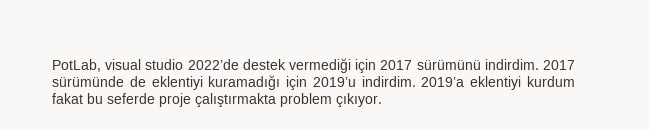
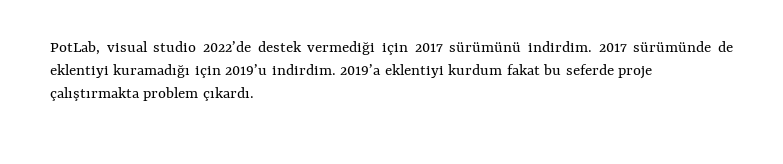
[336,93,382,107] çıkıyor. -> [202,87,254,101] çıkardı.

